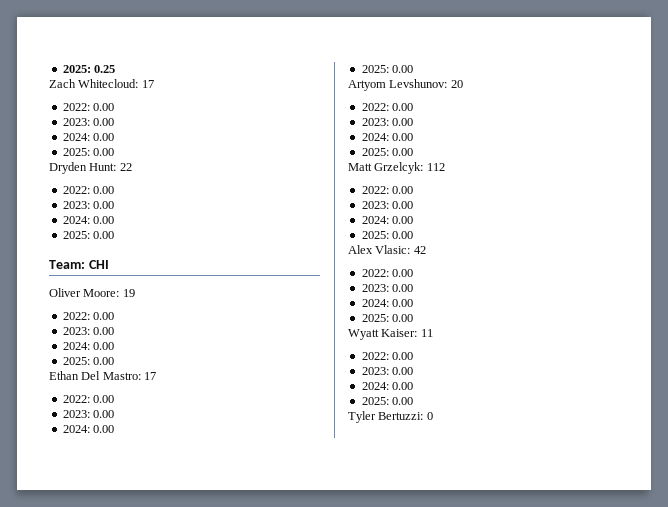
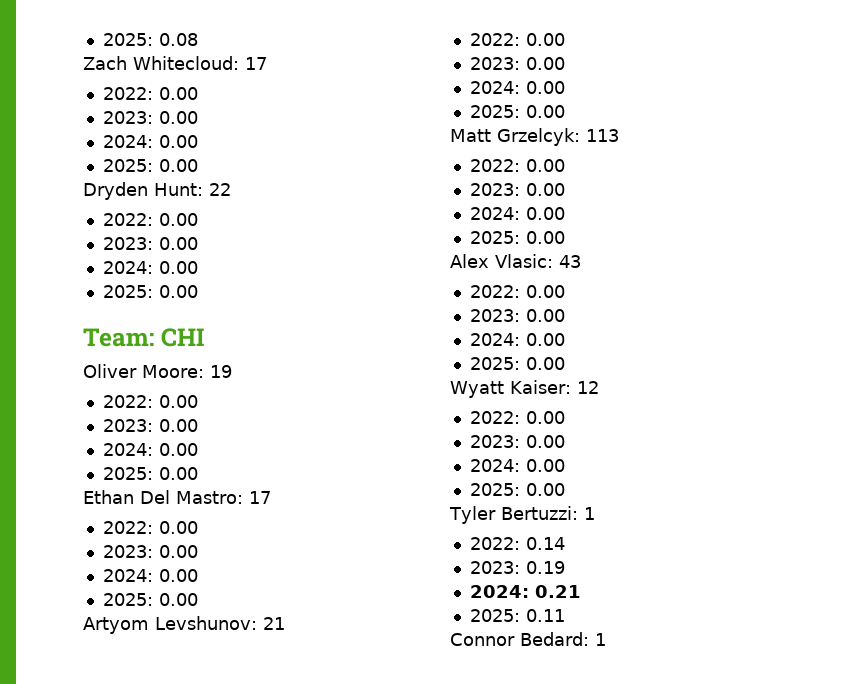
[62,65,116,73] 2025: 0.25 -> [102,33,198,46] 2025: 0.08
[450,80,463,88] 20 -> [262,617,285,630] 21
[426,163,445,171] 112 -> [586,129,619,142] 113
[413,246,426,254] 42 -> [559,255,581,268] 43
[420,329,433,337] 11 -> [577,381,599,394] 12
[426,412,433,420] 0 -> [583,507,595,520] [469,537,565,550] [469,561,565,574] [469,585,581,598] [469,609,565,622] [450,632,606,646] 1 // 2022: 0.14 // 2023: 0.19 // 2024: 0.21 // 2025: 0.11 // Connor Bedard: 1

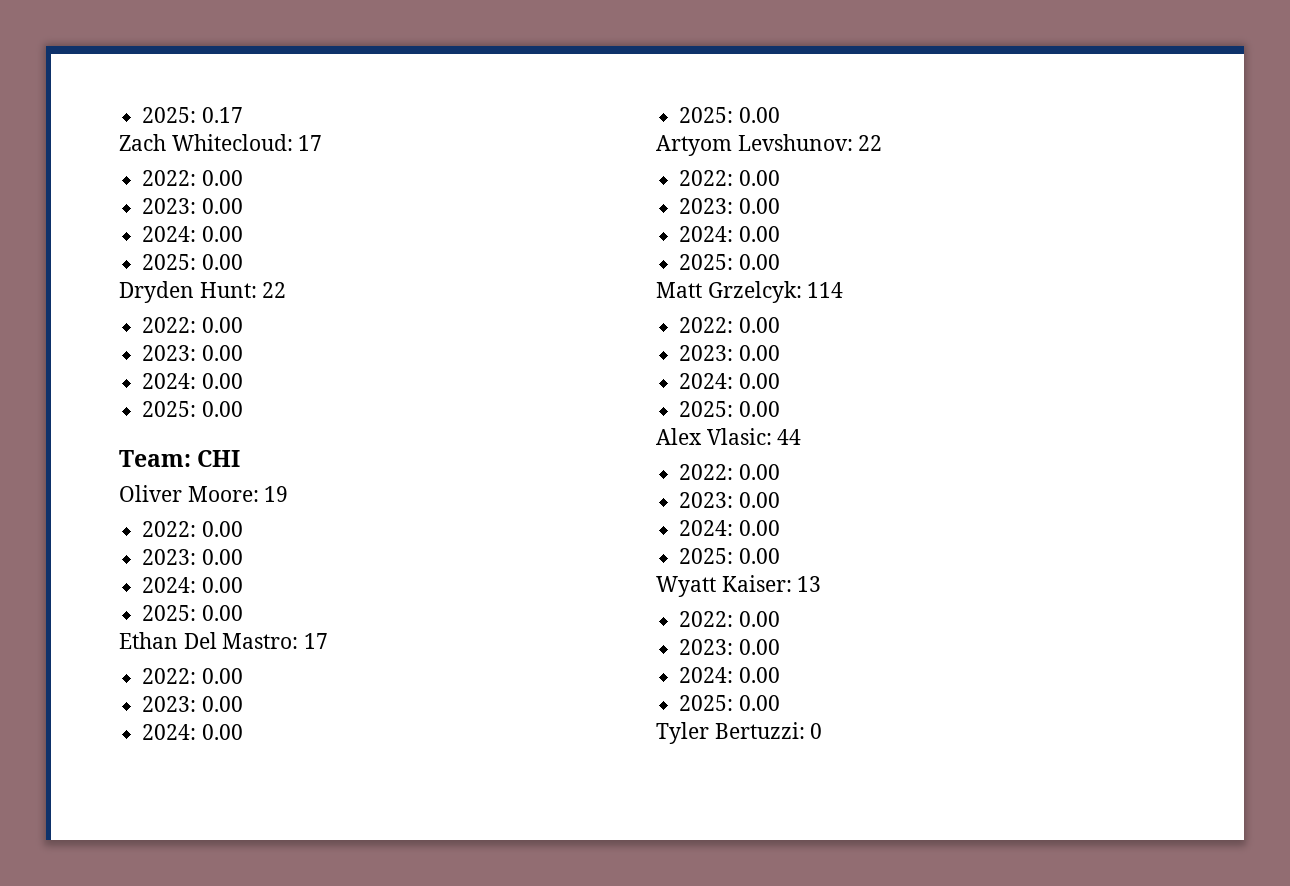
[102,33,198,46] 2025: 0.08 -> [142,107,243,123] 2025: 0.17
[262,617,285,630] 21 -> [858,135,883,151] 22
[586,129,619,142] 113 -> [807,282,844,298] 114
[559,255,581,268] 43 -> [777,429,802,445] 44
[577,381,599,394] 12 -> [797,576,822,592] 13
[583,507,595,520] [469,537,565,550] [469,561,565,574] [469,585,581,598] [469,609,565,622] [450,632,606,646] 1 // 2022: 0.14 // 2023: 0.19 // 2024: 0.21 // 2025: 0.11 // Connor Bedard: 1 -> [810,723,823,739] 0

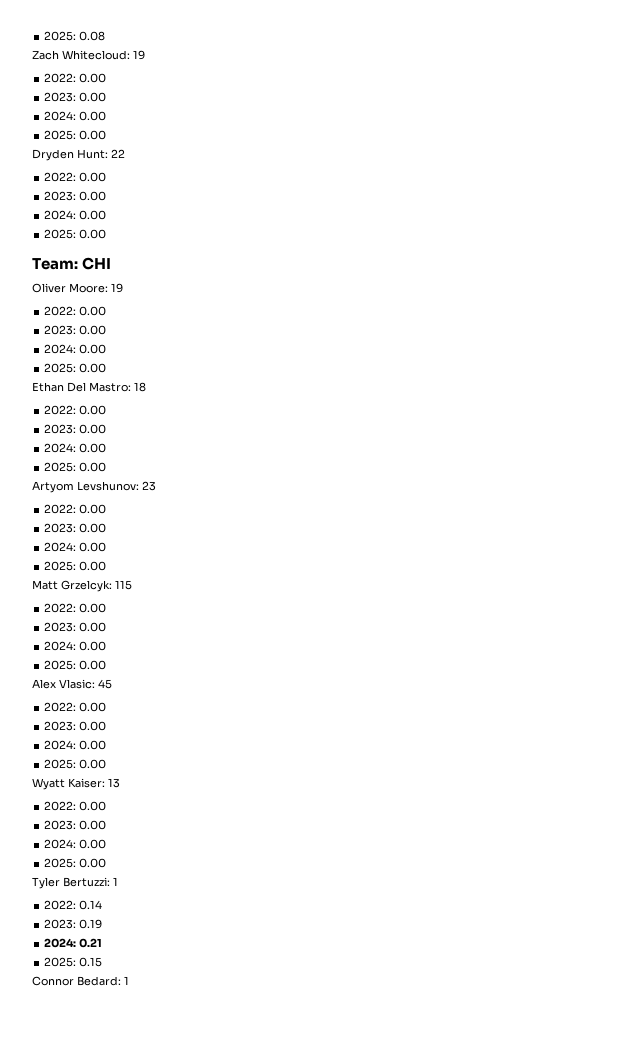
[142,107,243,123] 2025: 0.17 -> [44,31,106,41] 2025: 0.08
[298,135,323,151] 17 -> [133,50,145,60] 19
[304,633,329,649] 17 -> [134,382,146,392] 18
[858,135,883,151] 22 -> [142,481,156,491] 23
[807,282,844,298] 114 -> [115,580,132,590] 115
[777,429,802,445] 44 -> [98,679,112,689] 45
[810,723,823,739] 0 -> [113,877,118,886] [44,900,103,910] [44,919,103,929] [44,938,103,948] [44,957,103,967] [32,976,129,986] 1 // 2022: 0.14 // 2023: 0.19 // 2024: 0.21 // 2025: 0.15 // Connor Bedard: 1

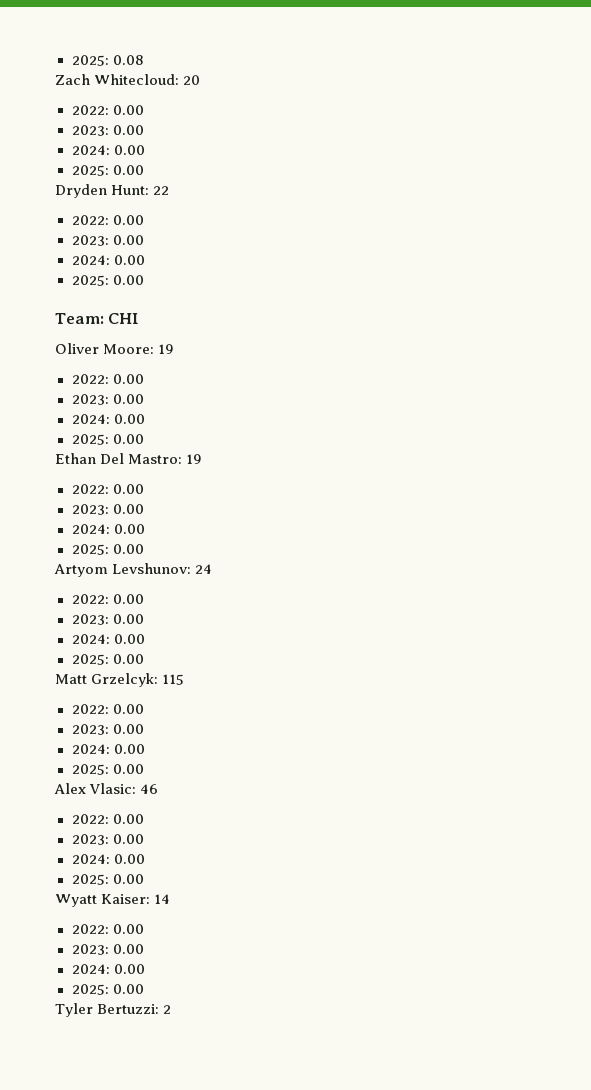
[133,50,145,60] 19 -> [183,75,201,85] 20
[134,382,146,392] 18 -> [186,454,203,464] 19
[142,481,156,491] 23 -> [195,564,213,574] 24
[98,679,112,689] 45 -> [140,784,159,794] 46
[108,778,120,788] 13 -> [154,894,171,904] 14
[113,877,118,886] [44,900,103,910] [44,919,103,929] [44,938,103,948] [44,957,103,967] [32,976,129,986] 1 // 2022: 0.14 // 2023: 0.19 // 2024: 0.21 // 2025: 0.15 // Connor Bedard: 1 -> [163,1005,172,1014] 2

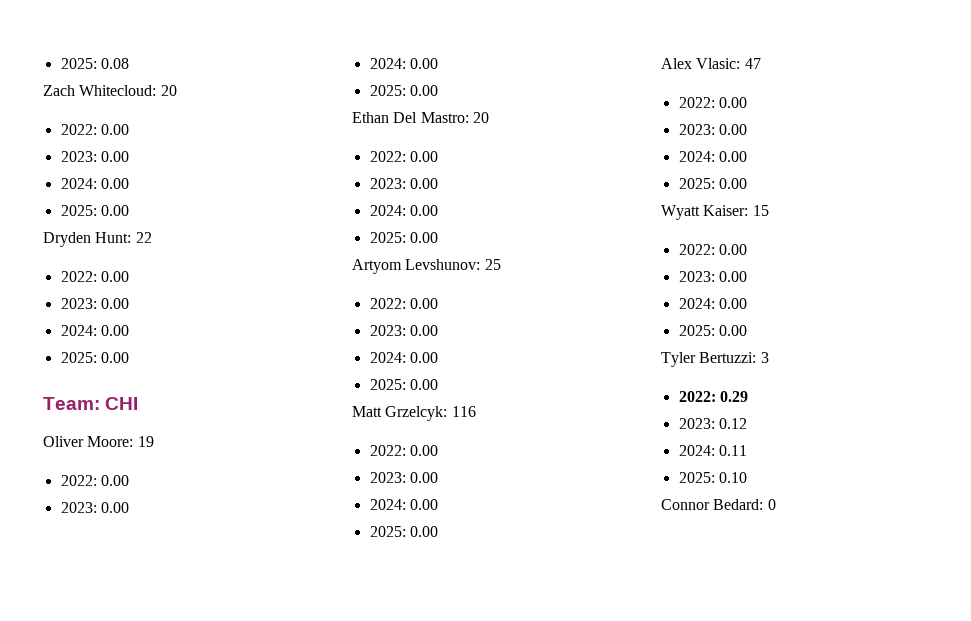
[186,454,203,464] 19 -> [472,112,489,123] 20
[195,564,213,574] 24 -> [484,259,501,270] 25
[162,674,185,685] 115 -> [451,406,476,417] 116
[140,784,159,794] 46 -> [744,58,761,69] 47
[154,894,171,904] 14 -> [752,205,769,216] 15
[163,1005,172,1014] 2 -> [760,352,769,363] [678,391,748,402] [678,418,747,429] [678,445,747,456] [678,472,747,483] [661,499,776,510] 3 // 2022: 0.29 // 2023: 0.12 // 2024: 0.11 // 2025: 0.10 // Connor Bedard: 0

